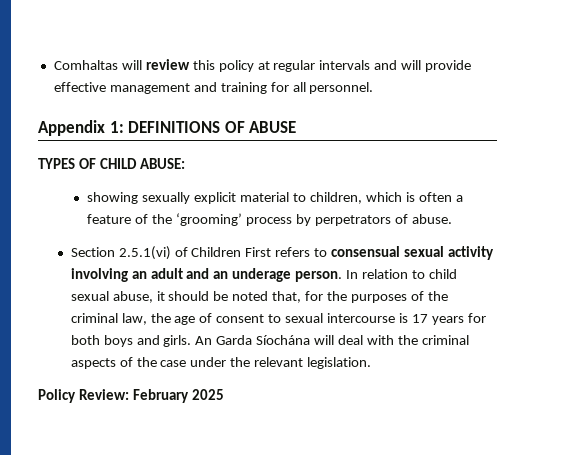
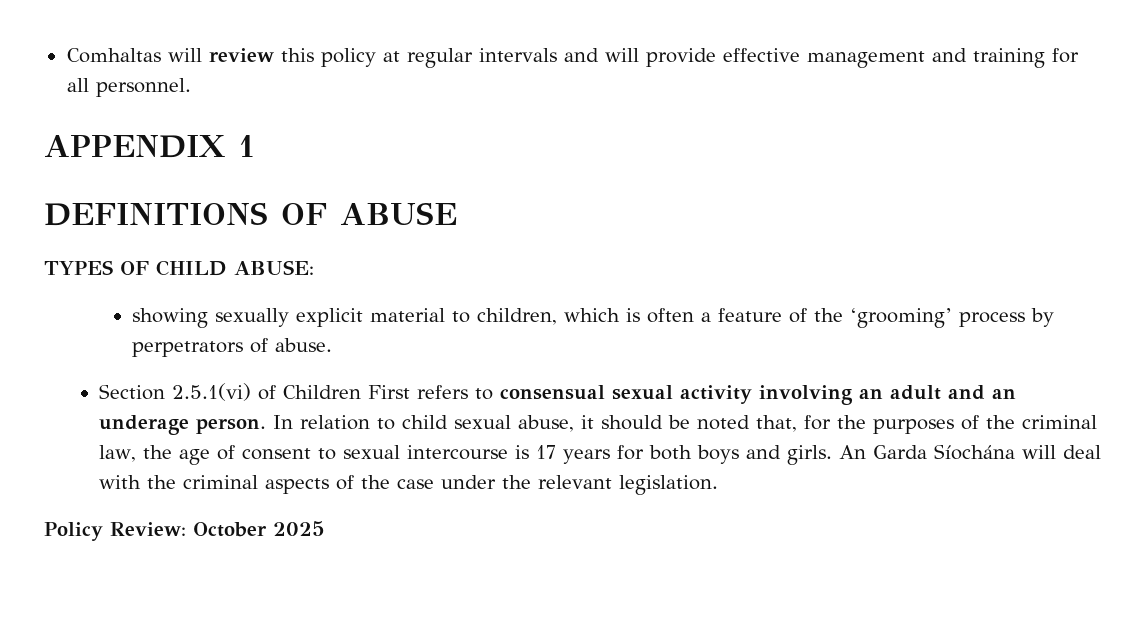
[38,120,124,136] Appendix 1: -> [44,135,255,158] APPENDIX 1 //
[132,389,189,403] February -> [192,522,267,537] October

